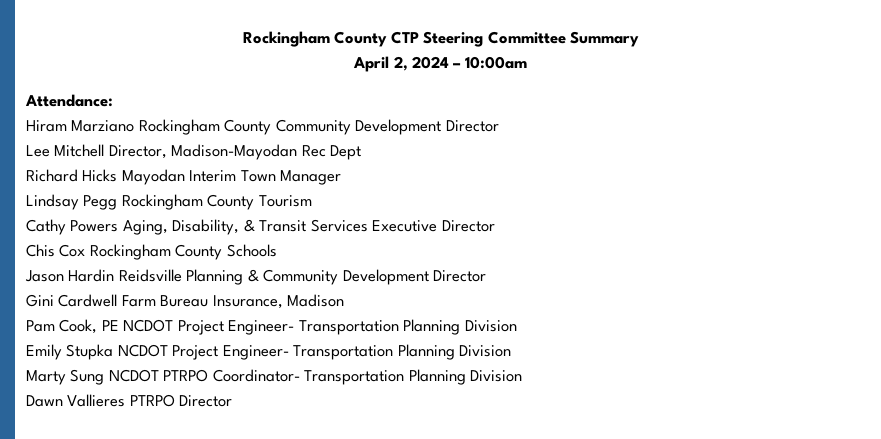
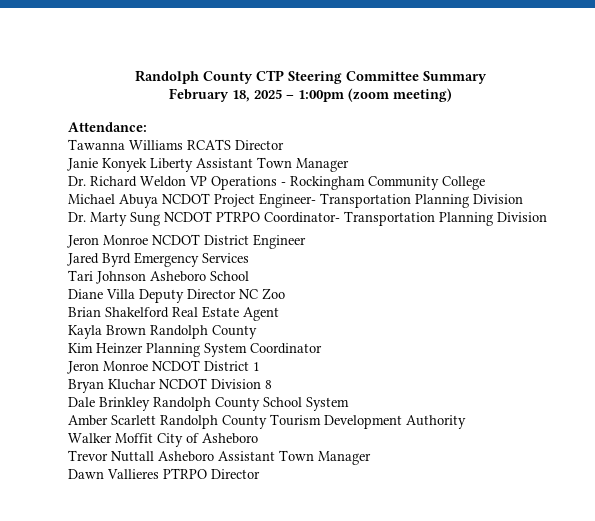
[242,31,330,47] Rockingham -> [134,70,199,84] Randolph
[353,56,527,72] [25,94,113,107] [26,119,499,135] [26,144,362,160] [26,169,342,185] [26,194,312,210] [26,219,495,235] [26,244,277,260] [25,269,487,285] [26,294,345,309] [26,319,517,335] [26,344,512,360] April 2, 2024 – 10:00am // Attendance: // Hiram Marziano Rockingham County Community Development Director // Lee Mitchell Director, Madison-Mayodan Rec Dept // Richard Hicks Mayodan Interim Town Manager // Lindsay Pegg Rockingham County Tourism // Cathy Powers Aging, Disability, & Transit Services Executive Director // Chis Cox Rockingham County Schools // Jason Hardin Reidsville Planning & Community Development Director // Gini Cardwell Farm Bureau Insurance, Madison // Pam Cook, PE NCDOT Project Engineer- Transportation Planning Division // Emily Stupka NCDOT Project Engineer- Transportation Planning Division // -> [168,88,452,102] [68,122,147,132] [68,139,284,150] [67,157,349,172] [68,176,485,190] [68,193,523,208] [68,212,86,222] February 18, 2025 – 1:00pm (zoom meeting) // Attendance: // Tawanna Williams RCATS Director // Janie Konyek Liberty Assistant Town Manager // Dr. Richard Weldon VP Operations - Rockingham Community College // Michael Abuya NCDOT Project Engineer- Transportation Planning Division // Dr.
(523, 376) none -> [67,234,306,249] [67,252,249,267] [68,270,249,284] [68,288,285,303] [68,306,279,321] [68,325,257,339] [68,343,322,357] [67,360,260,374] [68,378,272,393] [68,397,349,411] [68,414,466,429] [68,433,258,447] [68,450,371,465] // Jeron Monroe NCDOT District Engineer // Jared Byrd Emergency Services // Tari Johnson Asheboro School // Diane Villa Deputy Director NC Zoo // Brian Shakelford Real Estate Agent // Kayla Brown Randolph County // Kim Heinzer Planning System Coordinator // Jeron Monroe NCDOT District 1 // Bryan Kluchar NCDOT Division 8 // Dale Brinkley Randolph County School System // Amber Scarlett Randolph County Tourism Development Authority // Walker Moffit City of Asheboro // Trevor Nuttall Asheboro Assistant Town Manager

